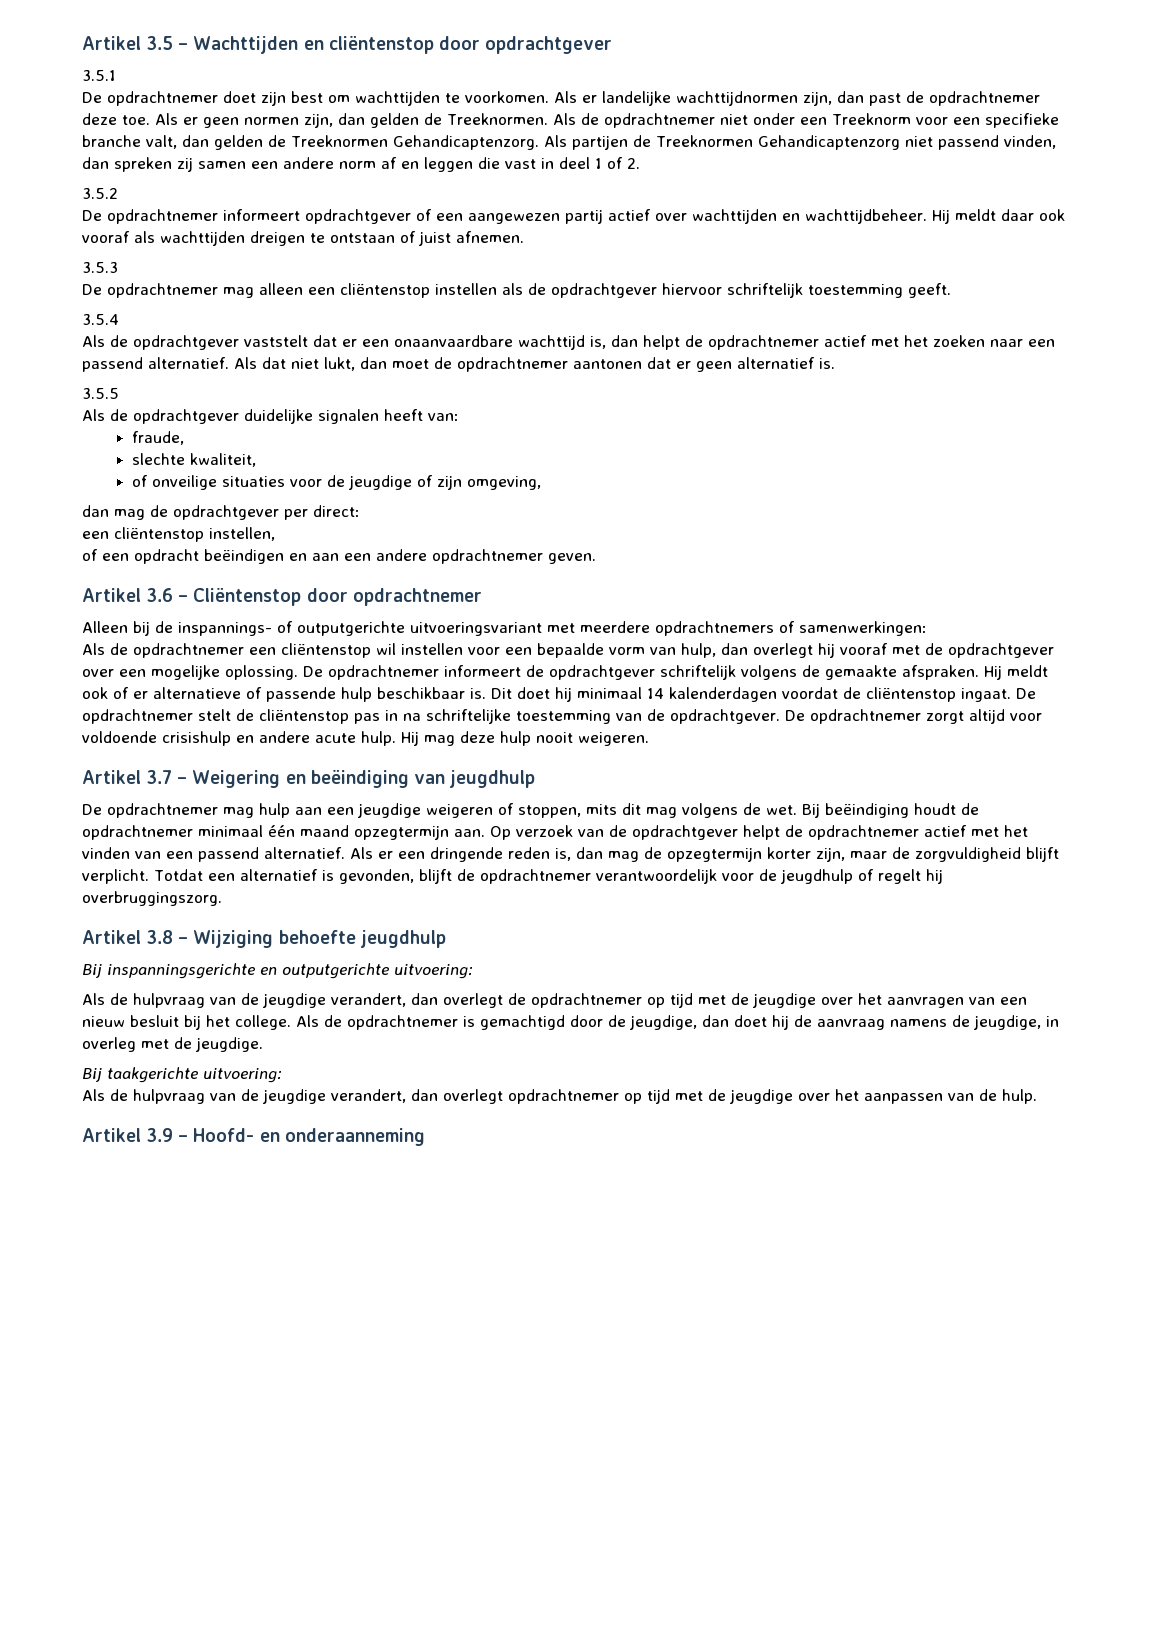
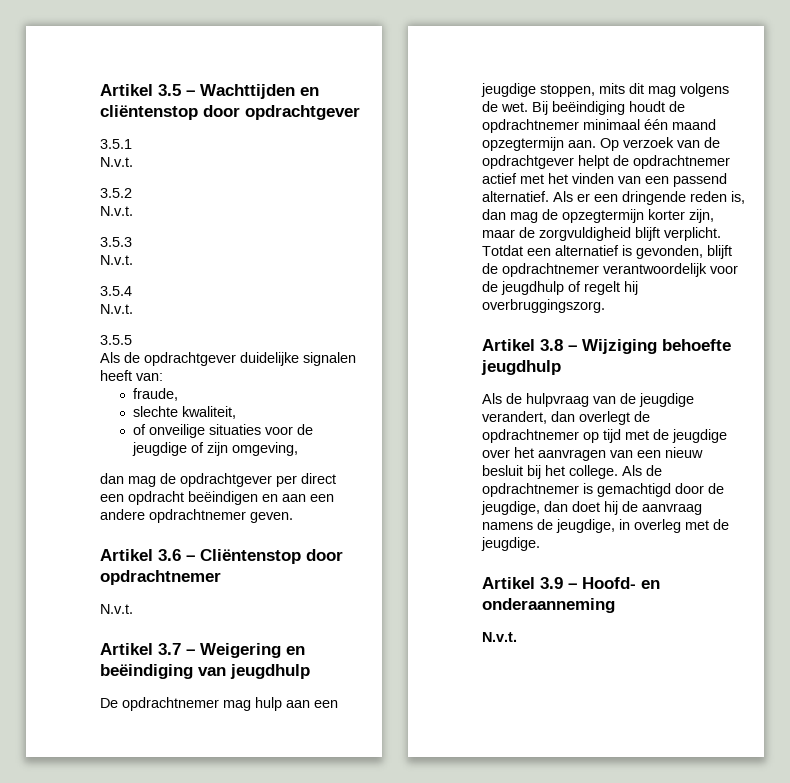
[82,91,1040,106] [82,113,1059,128] [82,135,1056,150] [82,157,640,172] [82,188,118,199] [82,209,1065,224] [82,231,524,246] [82,262,118,273] [82,283,951,298] [82,314,119,325] [82,335,1055,350] [82,357,835,372] De opdrachtnemer doet zijn best om wachttijden te voorkomen. Als er landelijke wachttijdnormen zijn, dan past de opdrachtnemer deze toe. Als er geen normen zijn, dan gelden de Treeknormen. Als de opdrachtnemer niet onder een Treeknorm voor een specifieke branche valt, dan gelden de Treeknormen Gehandicaptenzorg. Als partijen de Treeknormen Gehandicaptenzorg niet passend vinden, dan spreken zij samen een andere norm af en leggen die vast in deel 1 of 2. // 3.5.2 // De opdrachtnemer informeert opdrachtgever of een aangewezen partij actief over wachttijden en wachttijdbeheer. Hij meldt daar ook vooraf als wachttijden dreigen te ontstaan of juist afnemen. // 3.5.3 // De opdrachtnemer mag alleen een cliëntenstop instellen als de opdrachtgever hiervoor schriftelijk toestemming geeft. // 3.5.4 // Als de opdrachtgever vaststelt dat er een onaanvaardbare wachttijd is, dan helpt de opdrachtnemer actief met het zoeken naar een passend alternatief. Als dat niet lukt, dan moet de opdrachtnemer aantonen dat er geen alternatief is. -> [100,157,133,167] [100,188,132,198] [100,206,133,216] [100,237,132,247] [100,255,133,265] [100,286,132,296] [100,304,133,314] N.v.t. // 3.5.2 // N.v.t. // 3.5.3 // N.v.t. // 3.5.4 // N.v.t.
[313,505,360,517] [82,527,275,542] [82,549,98,561] direct: // een cliëntenstop instellen, // of -> [301,473,336,484] direct
[82,621,927,636] [82,643,1054,658] [82,665,1048,680] [82,687,1036,702] [82,709,1042,724] [82,731,649,746] Alleen bij de inspannings- of outputgerichte uitvoeringsvariant met meerdere opdrachtnemers of samenwerkingen: // Als de opdrachtnemer een cliëntenstop wil instellen voor een bepaalde vorm van hulp, dan overlegt hij vooraf met de opdrachtgever over een mogelijke oplossing. De opdrachtnemer informeert de opdrachtgever schriftelijk volgens de gemaakte afspraken. Hij meldt ook of er alternatieve of passende hulp beschikbaar is. Dit doet hij minimaal 14 kalenderdagen voordat de cliëntenstop ingaat. De opdrachtnemer stelt de cliëntenstop pas in na schriftelijke toestemming van de opdrachtgever. De opdrachtnemer zorgt altijd voor voldoende crisishulp en andere acute hulp. Hij mag deze hulp nooit weigeren. -> [100,604,133,614] N.v.t.
[426,803,514,818] weigeren of -> (536, 90) none
[82,963,473,979] // Bij inspanningsgerichte en outputgerichte uitvoering: -> (561, 367) none
[82,1067,282,1083] [82,1089,1037,1104] // Bij taakgerichte uitvoering: // Als de hulpvraag van de jeugdige verandert, dan overlegt opdrachtnemer op tijd met de jeugdige over het aanpassen van de hulp. -> (540, 544) none
(425, 1137) none -> [482,632,517,642] // N.v.t.

